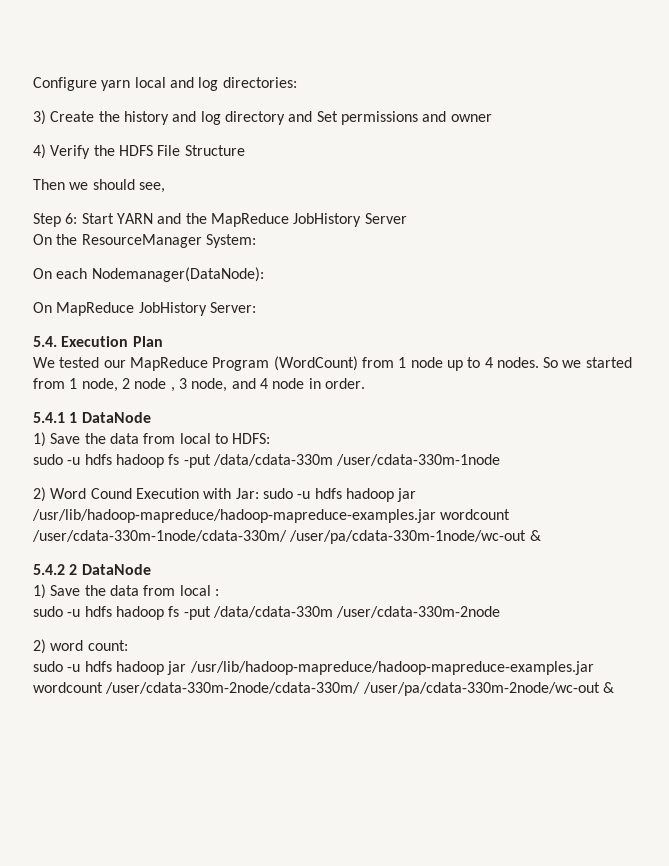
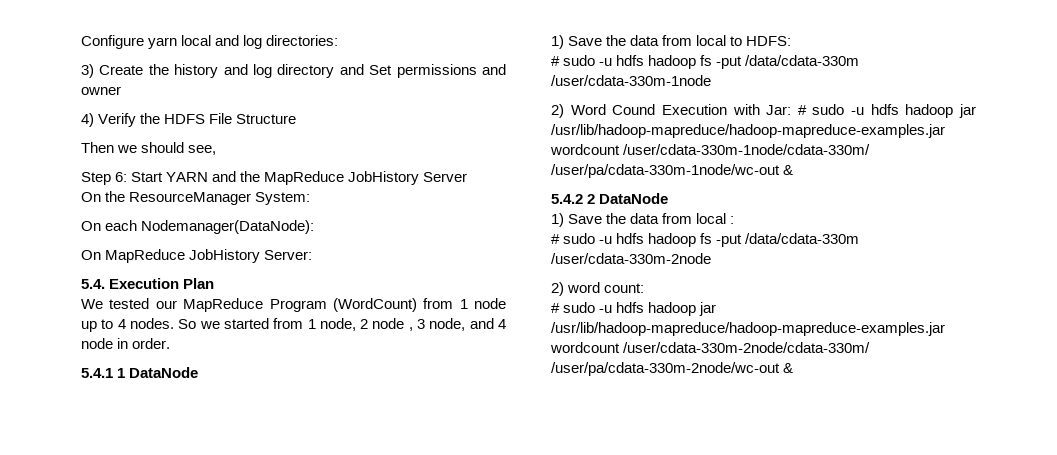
(271, 438) none -> [551,56,560,66] #
(259, 493) none -> [797,105,807,115] #
(219, 592) none -> [551,234,560,244] #
(128, 645) none -> [551,303,560,313] #

